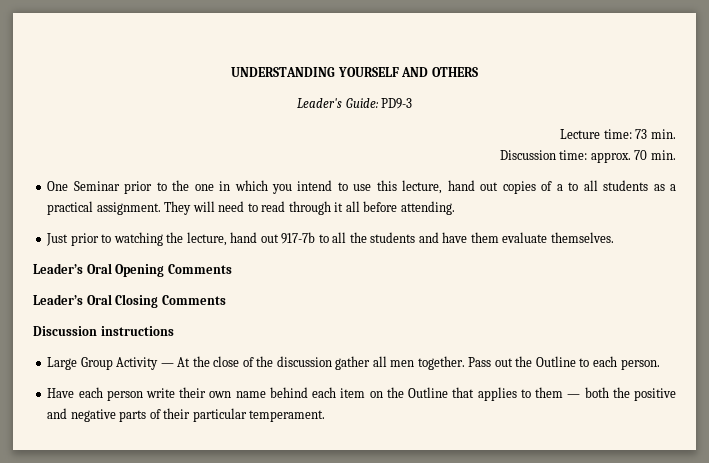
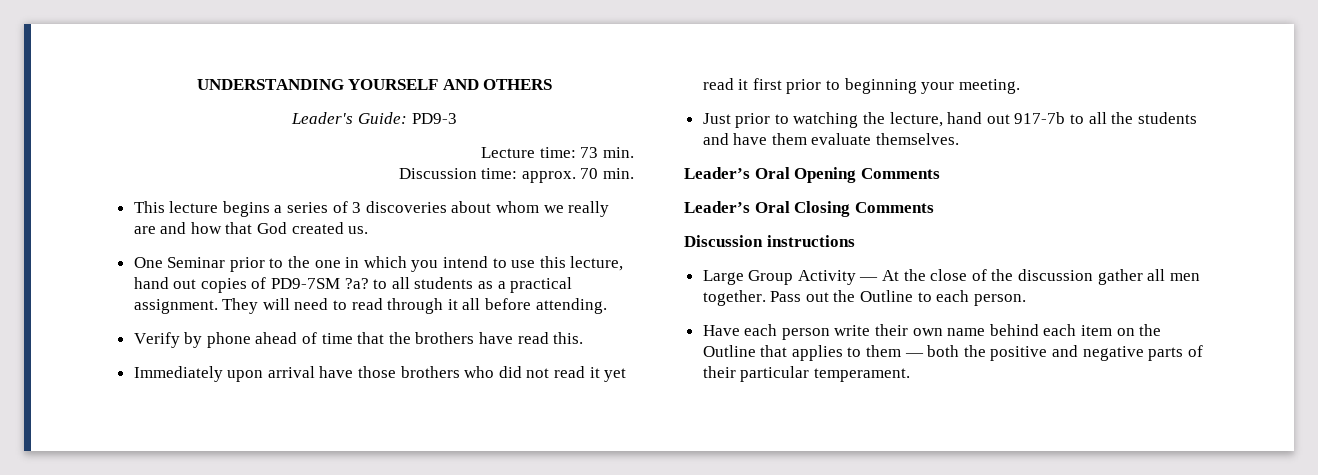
(676, 155) none -> [133,201,610,217] [133,222,369,234] // This lecture begins a series of 3 discoveries about whom we really are and how that God created us.
[556,184,563,191] a -> [271,278,369,289] PD9-7SM ?a?
(455, 208) none -> [133,332,584,348] [133,366,627,382] [702,78,1020,94] // Verify by phone ahead of time that the brothers have read this. // Immediately upon arrival have those brothers who did not read it yet read it first prior to beginning your meeting.

